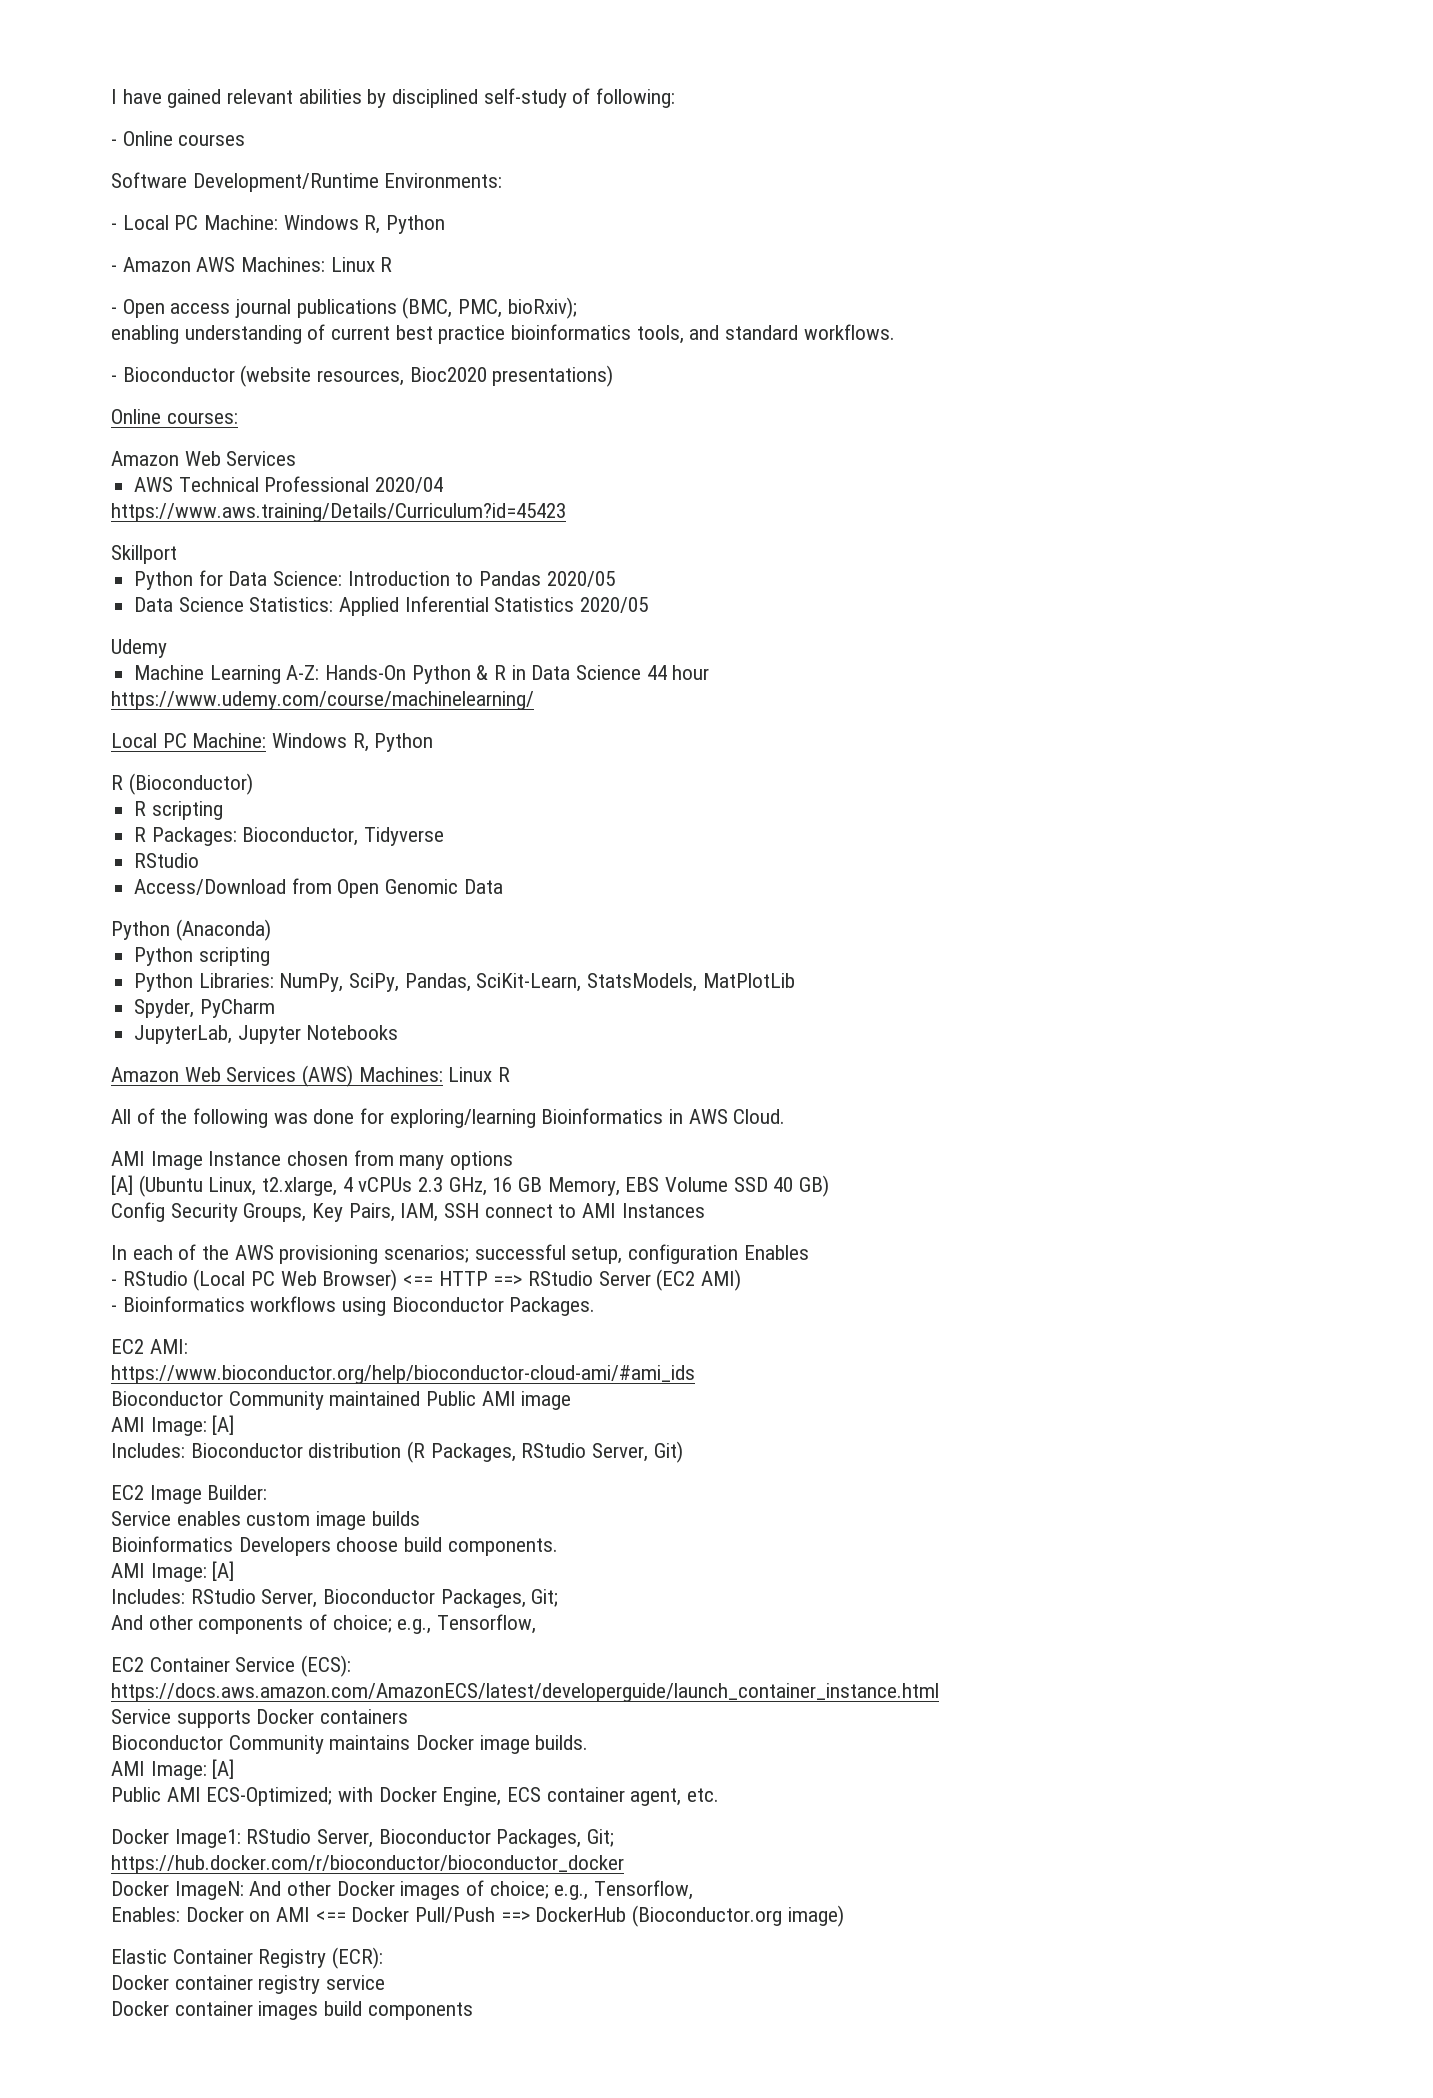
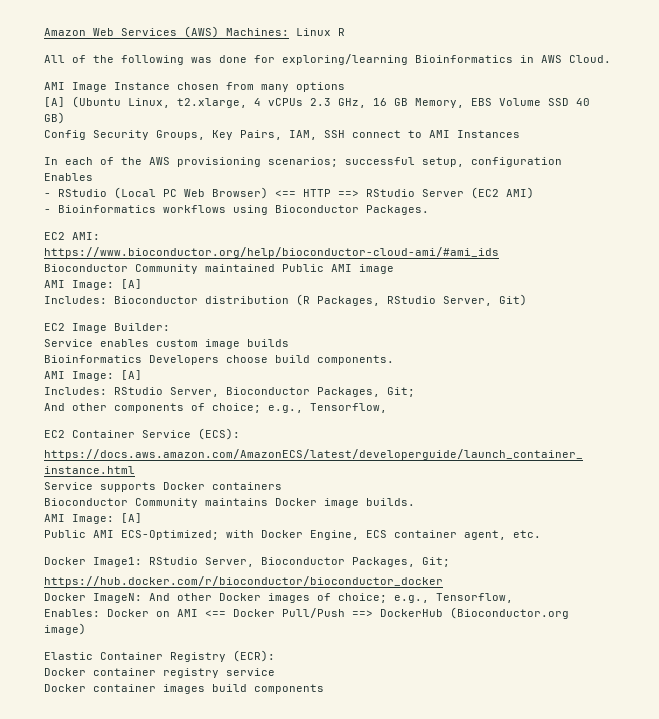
[111,88,676,108] [111,131,246,146] [111,172,503,192] [111,215,446,234] [111,257,393,272] [111,297,577,319] [111,324,895,344] [111,365,614,387] [111,409,238,424] [111,451,297,466] [134,476,444,493] [111,503,566,522] [111,545,177,564] [134,570,615,590] [134,596,649,616] [111,639,167,658] [134,665,710,684] [111,691,534,710] [111,733,434,752] [111,773,253,795] [134,801,223,820] [134,827,445,846] [134,853,200,868] [134,878,503,898] [111,919,271,941] [134,947,270,966] [134,973,795,992] [134,999,275,1018] [134,1025,399,1044] I have gained relevant abilities by disciplined self-study of following: // - Online courses // Software Development/Runtime Environments: // - Local PC Machine: Windows R, Python // - Amazon AWS Machines: Linux R // - Open access journal publications (BMC, PMC, bioRxiv); // enabling understanding of current best practice bioinformatics tools, and standard workflows. // - Bioconductor (website resources, Bioc2020 presentations) // Online courses: // Amazon Web Services // AWS Technical Professional 2020/04 // https://www.aws.training/Details/Curriculum?id=45423 // Skillport // Python for Data Science: Introduction to Pandas 2020/05 // Data Science Statistics: Applied Inferential Statistics 2020/05 // Udemy // Machine Learning A-Z: Hands-On Python & R in Data Science 44 hour // https://www.udemy.com/course/machinelearning/ // Local PC Machine: Windows R, Python // R (Bioconductor) // R scripting // R Packages: Bioconductor, Tidyverse // RStudio // Access/Download from Open Genomic Data // Python (Anaconda) // Python scripting // Python Libraries: NumPy, SciPy, Pandas, SciKit-Learn, StatsModels, MatPlotLib // Spyder, PyCharm // JupyterLab, Jupyter Notebooks // -> (44, 32) none

